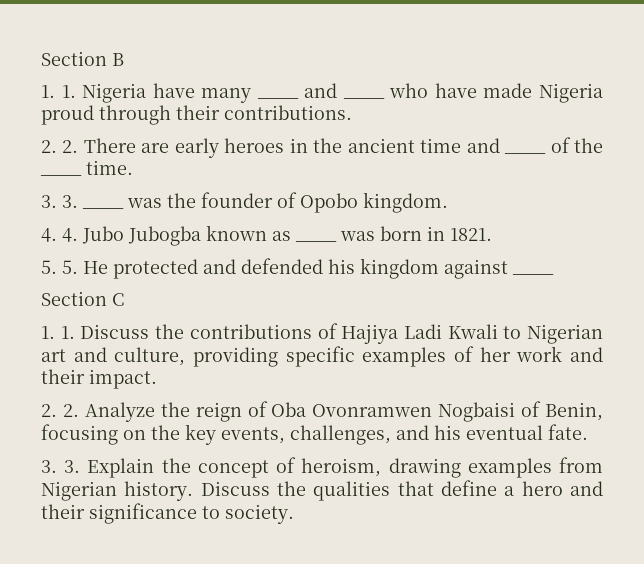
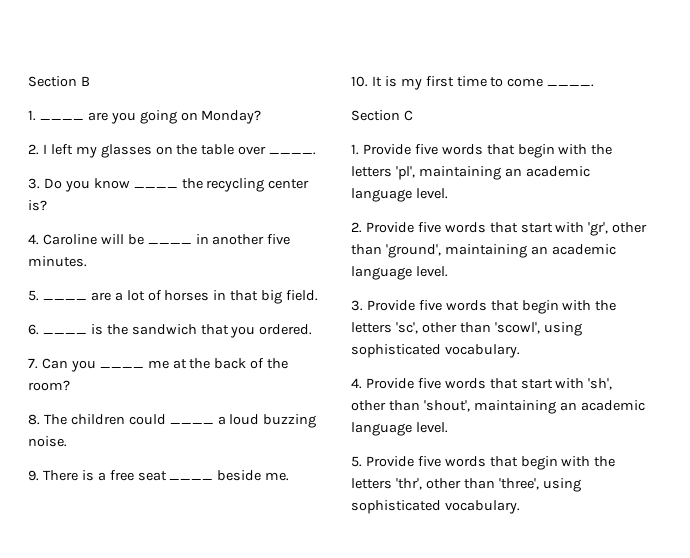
[61,83,299,103] [304,83,338,98] [342,98,385,99] [389,83,603,103] [41,105,352,125] [41,138,500,158] [504,153,547,154] [550,137,603,153] [40,175,82,176] [86,160,133,175] [41,195,78,208] [82,208,124,209] [127,192,448,213] [41,225,291,246] [295,241,337,242] [340,226,492,241] [41,258,554,279] [41,291,124,306] [41,323,603,344] [41,346,603,367] [41,369,157,389] [41,401,603,422] [41,424,588,445] [41,457,603,478] [41,480,603,501] [41,503,294,524] 1. Nigeria have many ____ and ____ who have made Nigeria proud through their contributions. // 2. 2. There are early heroes in the ancient time and ____ of the ____ time. // 3. 3. ____ was the founder of Opobo kingdom. // 4. 4. Jubo Jubogba known as ____ was born in 1821. // 5. 5. He protected and defended his kingdom against ____ // Section C // 1. 1. Discuss the contributions of Hajiya Ladi Kwali to Nigerian art and culture, providing specific examples of her work and their impact. // 2. 2. Analyze the reign of Oba Ovonramwen Nogbaisi of Benin, focusing on the key events, challenges, and his eventual fate. // 3. 3. Explain the concept of heroism, drawing examples from Nigerian history. Discuss the qualities that define a hero and their significance to society. -> [39,110,262,124] [28,144,317,158] [28,178,310,192] [28,200,47,211] [28,234,291,245] [28,256,87,267] [28,290,319,304] [28,324,313,338] [28,358,289,372] [28,380,70,391] [28,414,317,428] [28,436,67,447] [28,470,290,481] [351,76,595,90] [351,110,413,121] [351,144,613,158] [351,166,590,180] [351,188,448,202] [351,222,648,236] [351,244,616,258] [351,266,448,280] [351,300,617,314] [351,322,582,336] [351,344,520,358] [351,378,613,390] [351,400,645,414] [351,422,448,436] [351,456,616,470] [351,478,581,492] [351,500,520,514] ____ are you going on Monday? // 2. I left my glasses on the table over ____. // 3. Do you know ____ the recycling center is? // 4. Caroline will be ____ in another five minutes. // 5. ____ are a lot of horses in that big field. // 6. ____ is the sandwich that you ordered. // 7. Can you ____ me at the back of the room? // 8. The children could ____ a loud buzzing noise. // 9. There is a free seat ____ beside me. // 10. It is my first time to come ____. // Section C // 1. Provide five words that begin with the letters 'pl', maintaining an academic language level. // 2. Provide five words that start with 'gr', other than 'ground', maintaining an academic language level. // 3. Provide five words that begin with the letters 'sc', other than 'scowl', using sophisticated vocabulary. // 4. Provide five words that start with 'sh', other than 'shout', maintaining an academic language level. // 5. Provide five words that begin with the letters 'thr', other than 'three', using sophisticated vocabulary.

